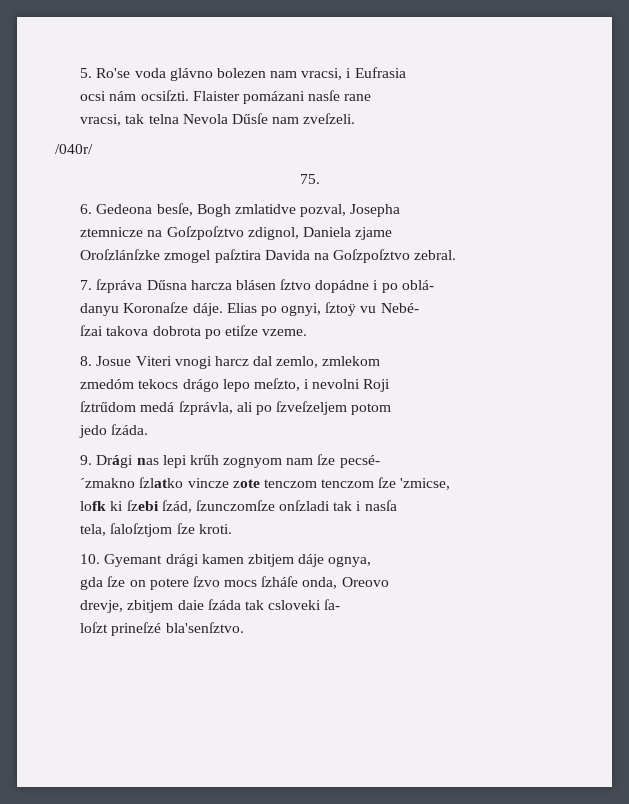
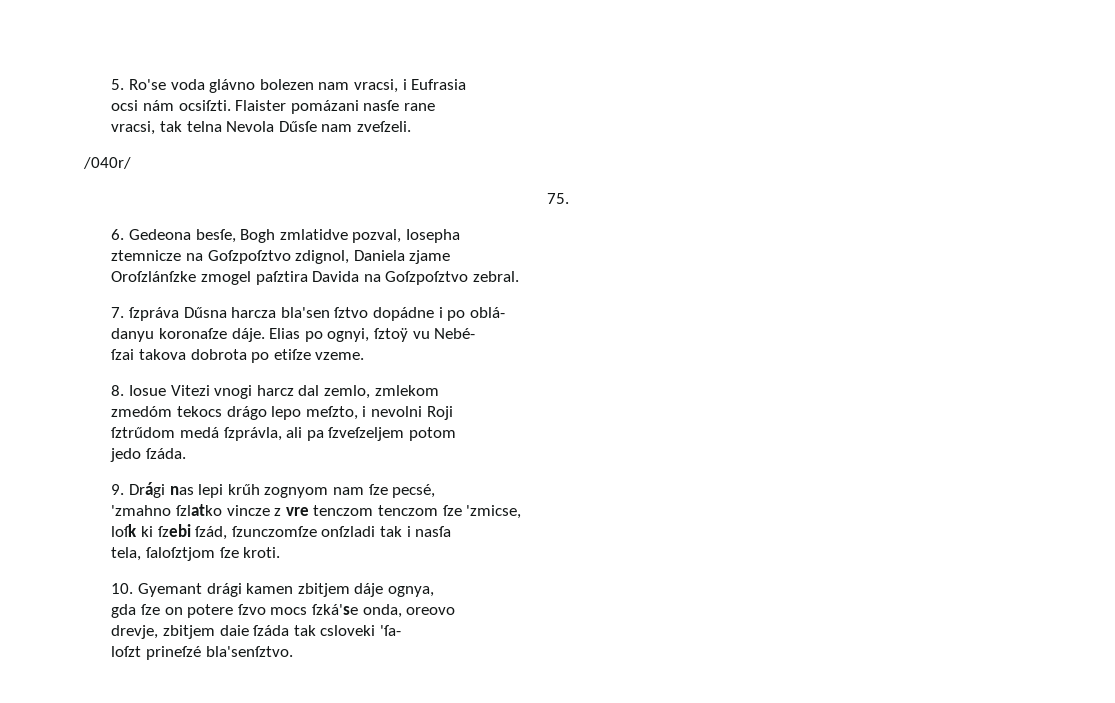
[350,204,401,217] Josepha -> [405,229,460,243] Iosepha
[235,280,276,290] blásen -> [280,307,330,318] bla'sen
[123,302,189,313] Koronaſze -> [158,328,227,339] koronaſze
[96,356,172,366] Josue Viteri -> [128,385,210,396] Iosue Vitezi
[255,405,272,415] po -> [306,430,324,441] pa
[339,455,380,468] [80,477,260,488] pecsé- // ´zmakno ſzlatko vincze zote -> [392,484,436,498] [111,504,309,516] pecsé, // 'zmahno ſzlatko vincze z vre
[80,501,107,511] lofk -> [111,524,138,537] loſk
[261,576,389,589] ſzháſe onda, Oreovo -> [311,604,456,618] ſzká'se onda, oreovo
[324,599,341,610] ſa- -> [379,625,401,636] 'ſa-

